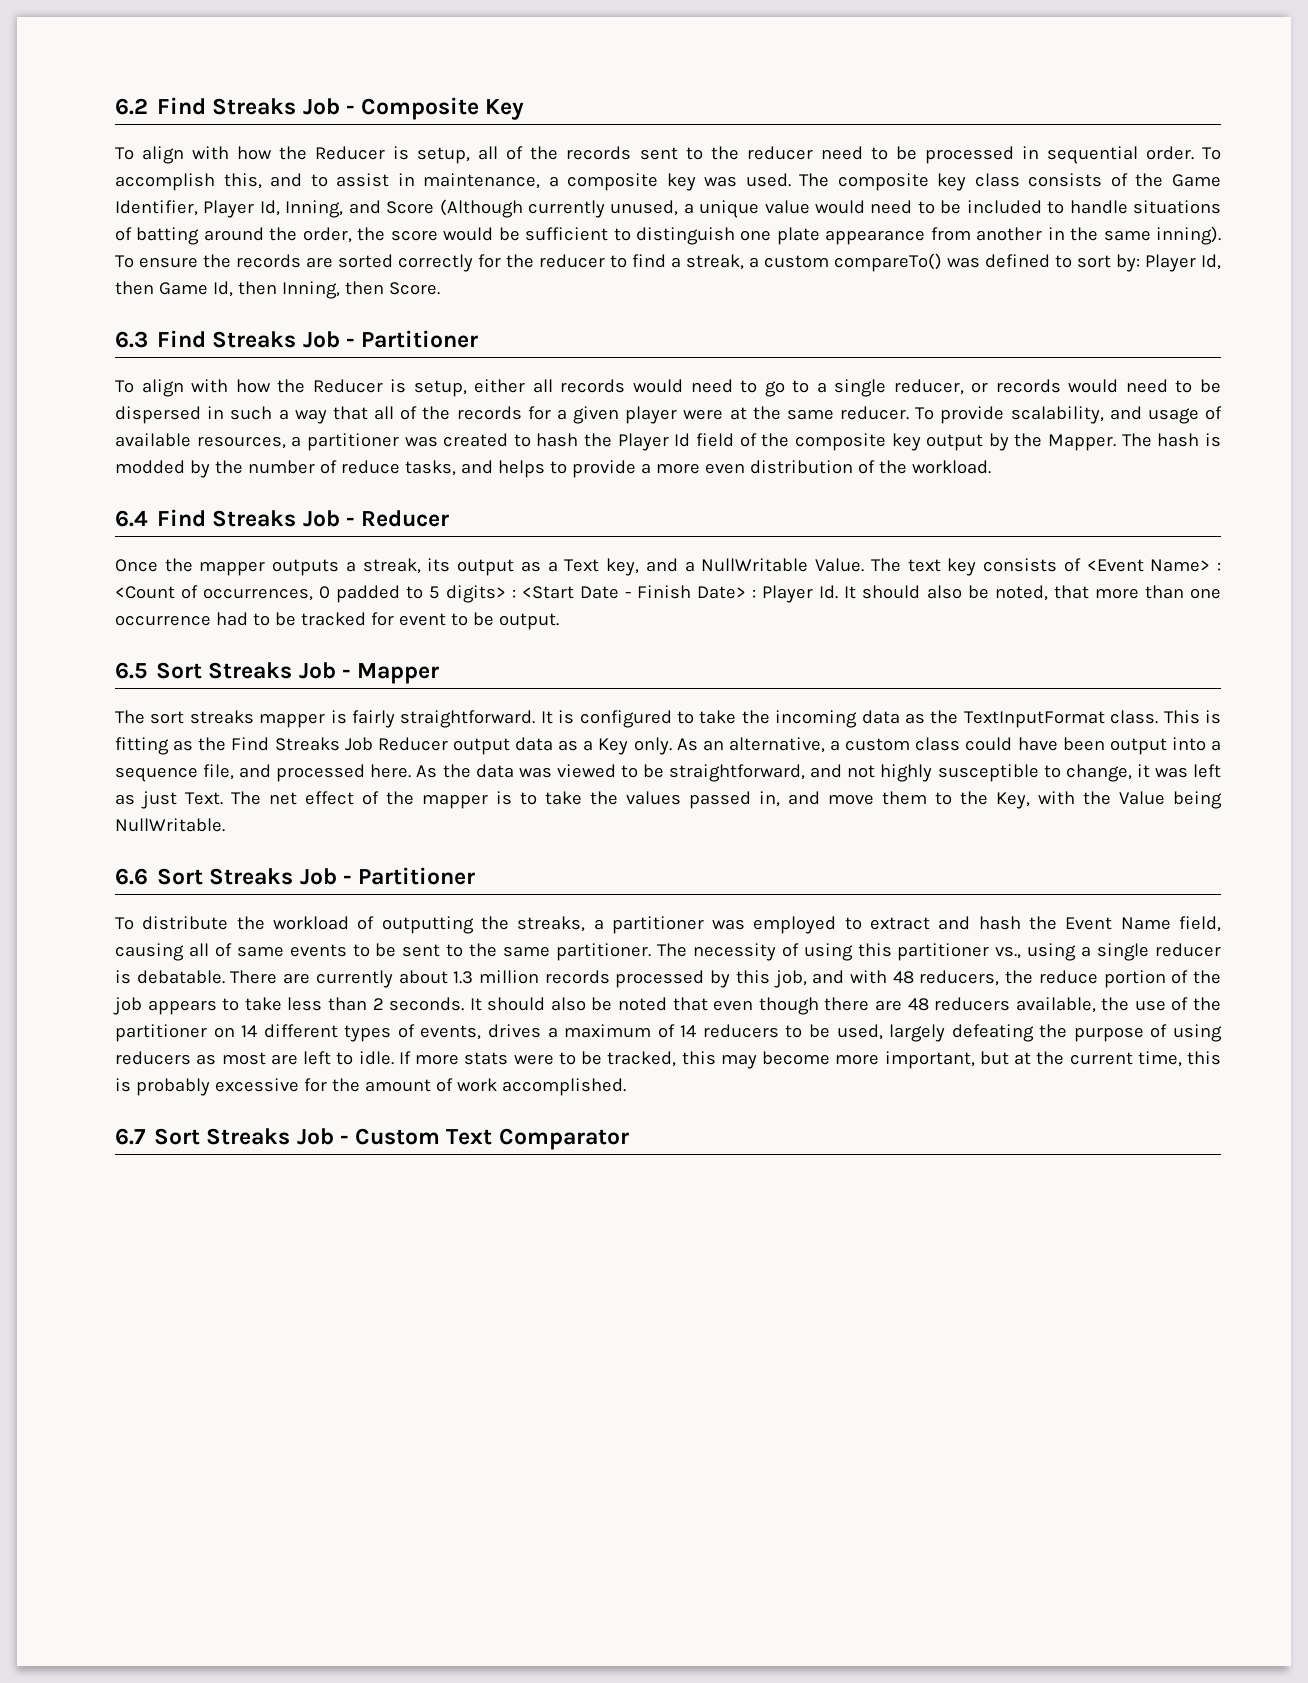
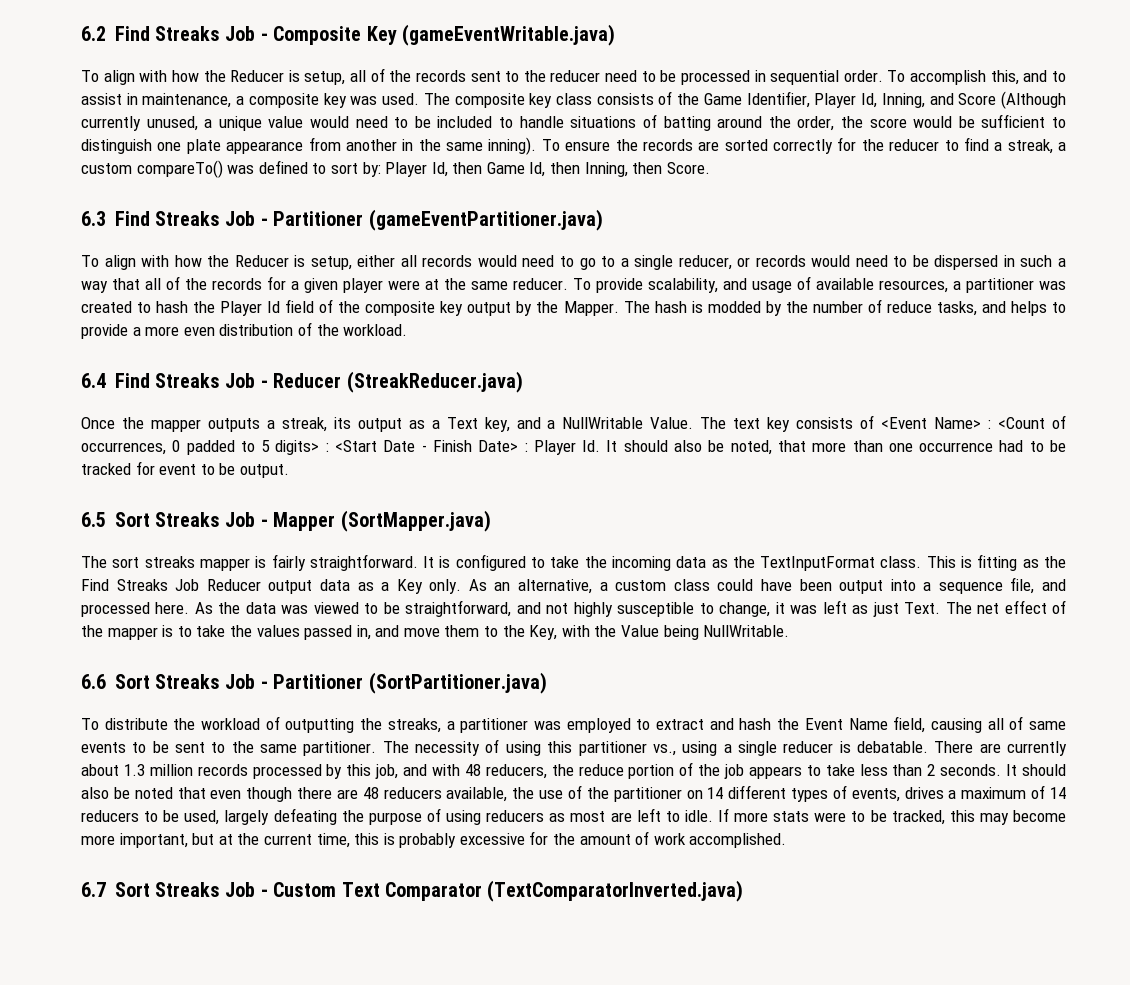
(525, 109) none -> [401,24,615,46] (gameEventWritable.java)
(479, 339) none -> [368,209,603,231] (gameEventPartitioner.java)
(450, 518) none -> [346,371,523,393] (StreakReducer.java)
(440, 673) none -> [340,510,491,532] (SortMapper.java)
(476, 876) none -> [368,672,547,694] (SortPartitioner.java)
(629, 1139) none -> [487,880,744,902] (TextComparatorInverted.java)

